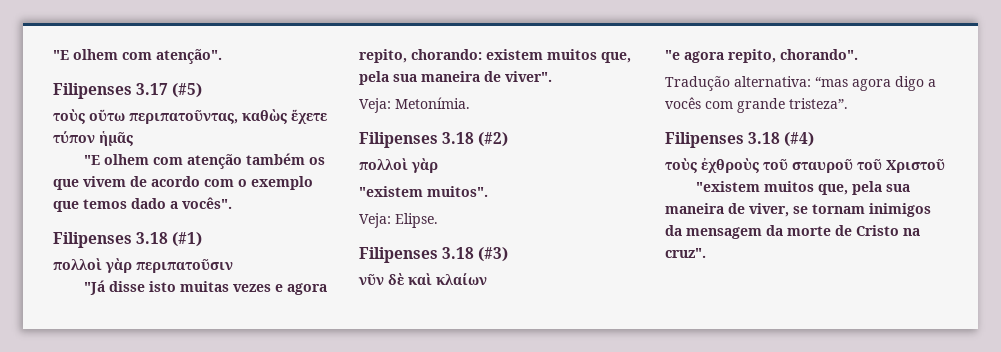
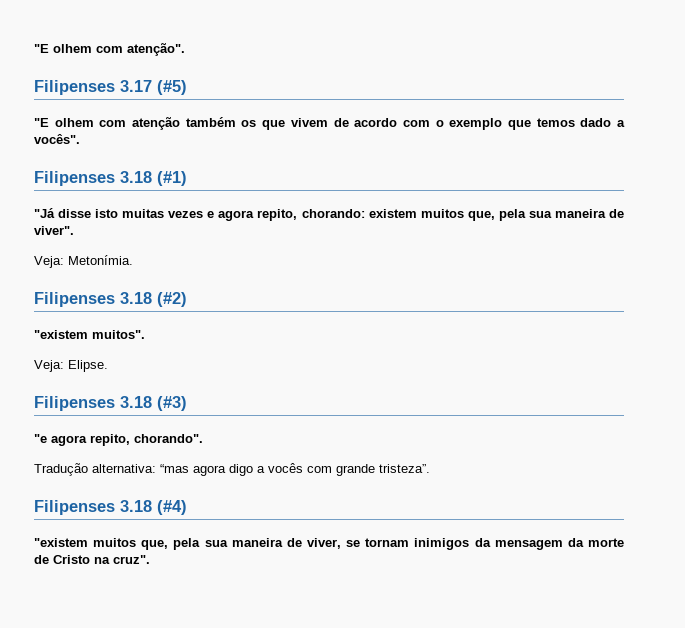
[53,109,327,125] [53,131,133,147] // τοὺς οὕτω περιπατοῦντας, καθὼς ἔχετε τύπον ἡμᾶς -> (187, 87) none
[53,258,233,273] // πολλοὶ γὰρ περιπατοῦσιν -> (187, 178) none
[359,158,438,173] // πολλοὶ γὰρ -> (187, 299) none
[358,273,487,285] // νῦν δὲ καὶ κλαίων -> (187, 403) none
[665,158,945,174] // τοὺς ἐχθροὺς τοῦ σταυροῦ τοῦ Χριστοῦ -> (187, 507) none

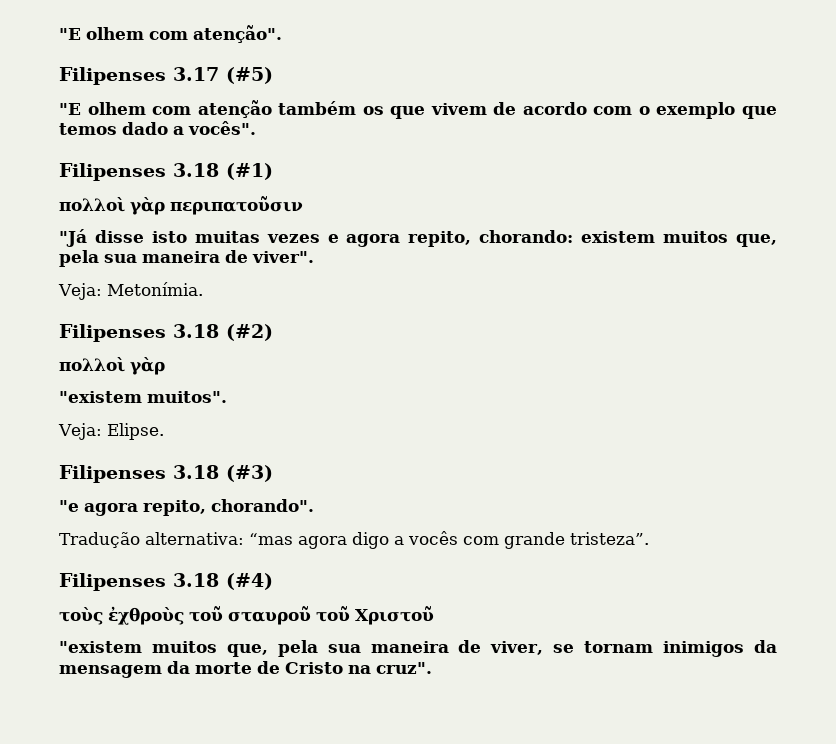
(187, 178) none -> [59,196,303,215] // πολλοὶ γὰρ περιπατοῦσιν
(187, 299) none -> [59,357,165,375] // πολλοὶ γὰρ
(187, 507) none -> [59,606,434,625] // τοὺς ἐχθροὺς τοῦ σταυροῦ τοῦ Χριστοῦ

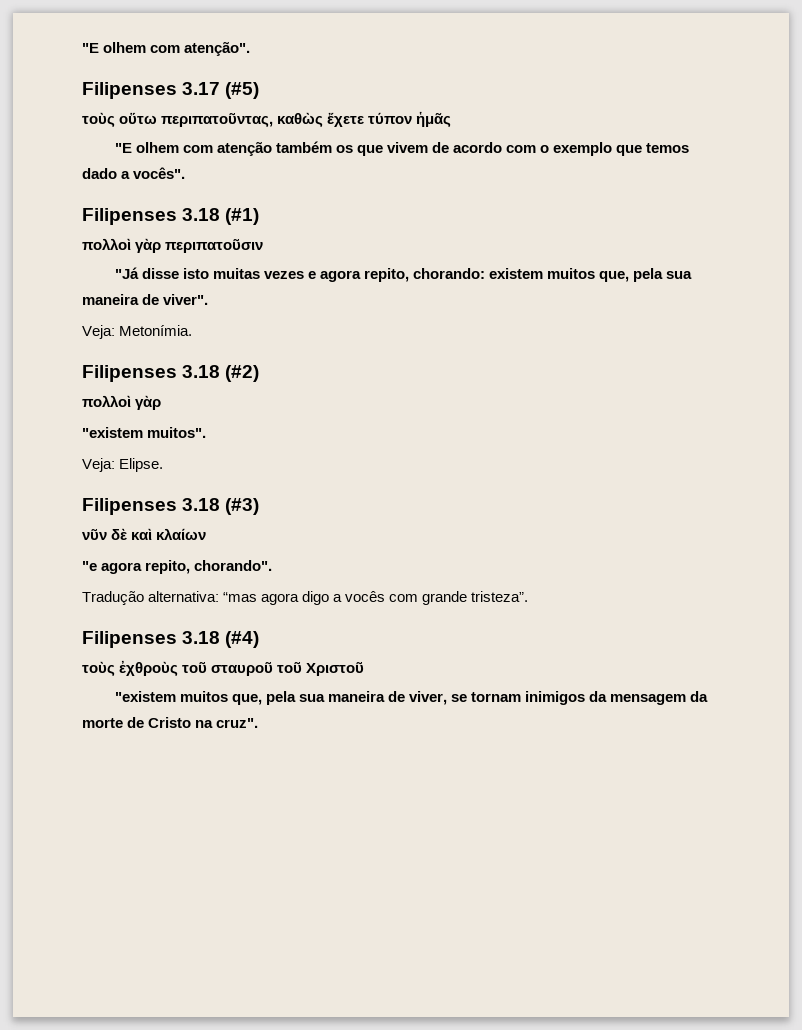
(273, 75) none -> [82,111,452,127] // τοὺς οὕτω περιπατοῦντας, καθὼς ἔχετε τύπον ἡμᾶς
(273, 473) none -> [82,528,207,540] // νῦν δὲ καὶ κλαίων

